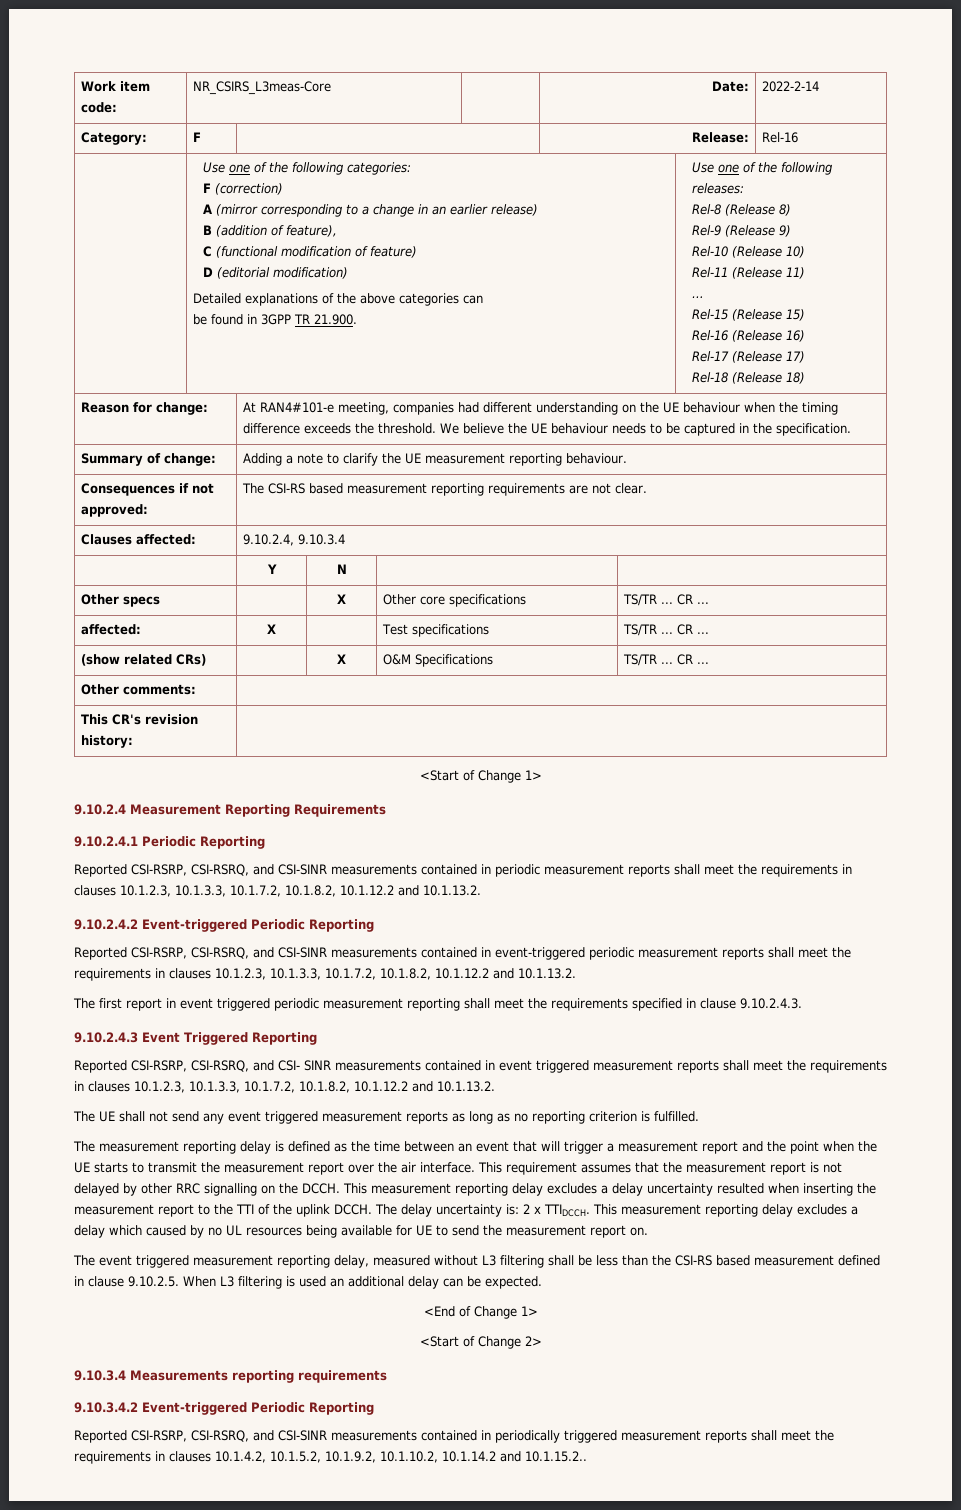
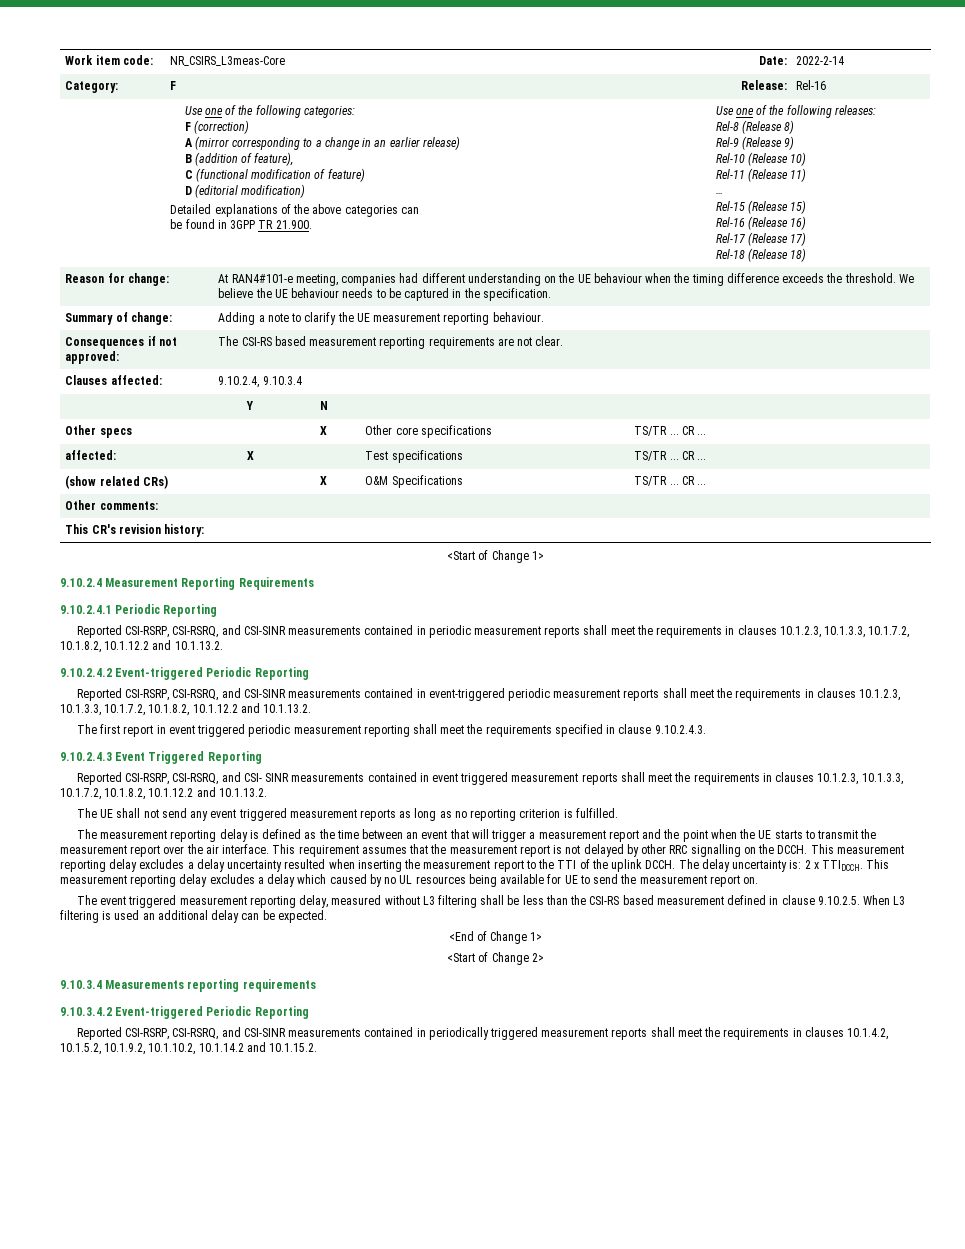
[525,1451,587,1462] 10.1.15.2.. -> [269,1043,318,1052] 10.1.15.2.

